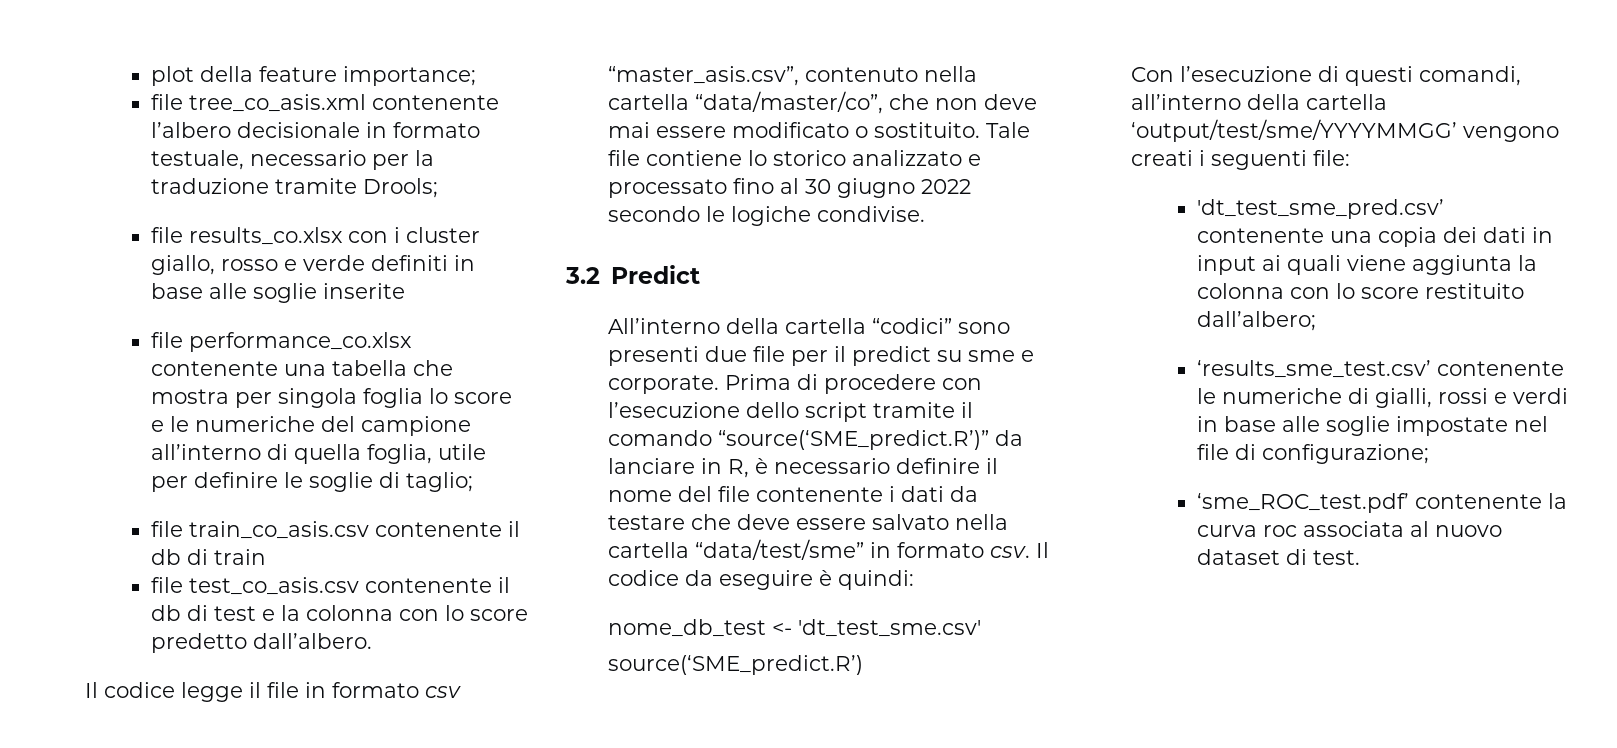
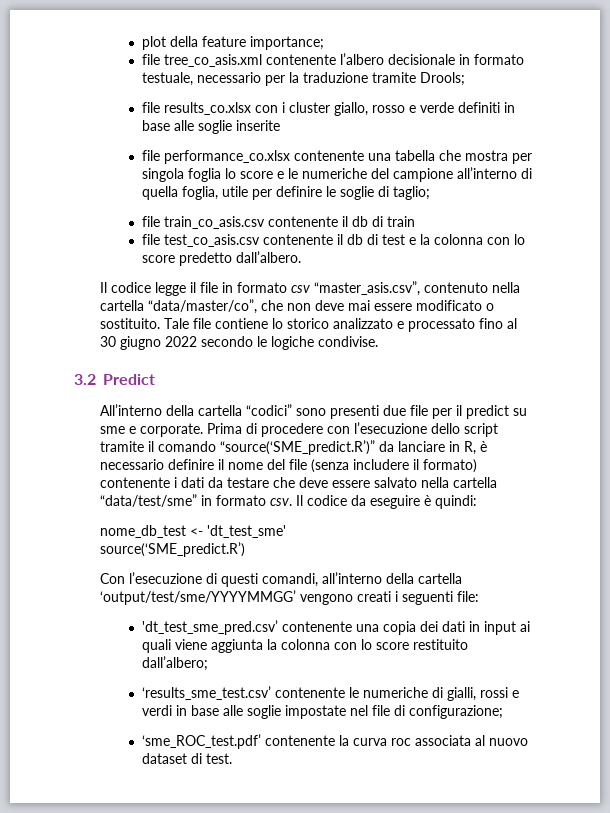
(751, 494) none -> [311,459,478,473] (senza includere il formato)
[798,619,982,637] 'dt_test_sme.csv' -> [207,525,287,538] 'dt_test_sme'

